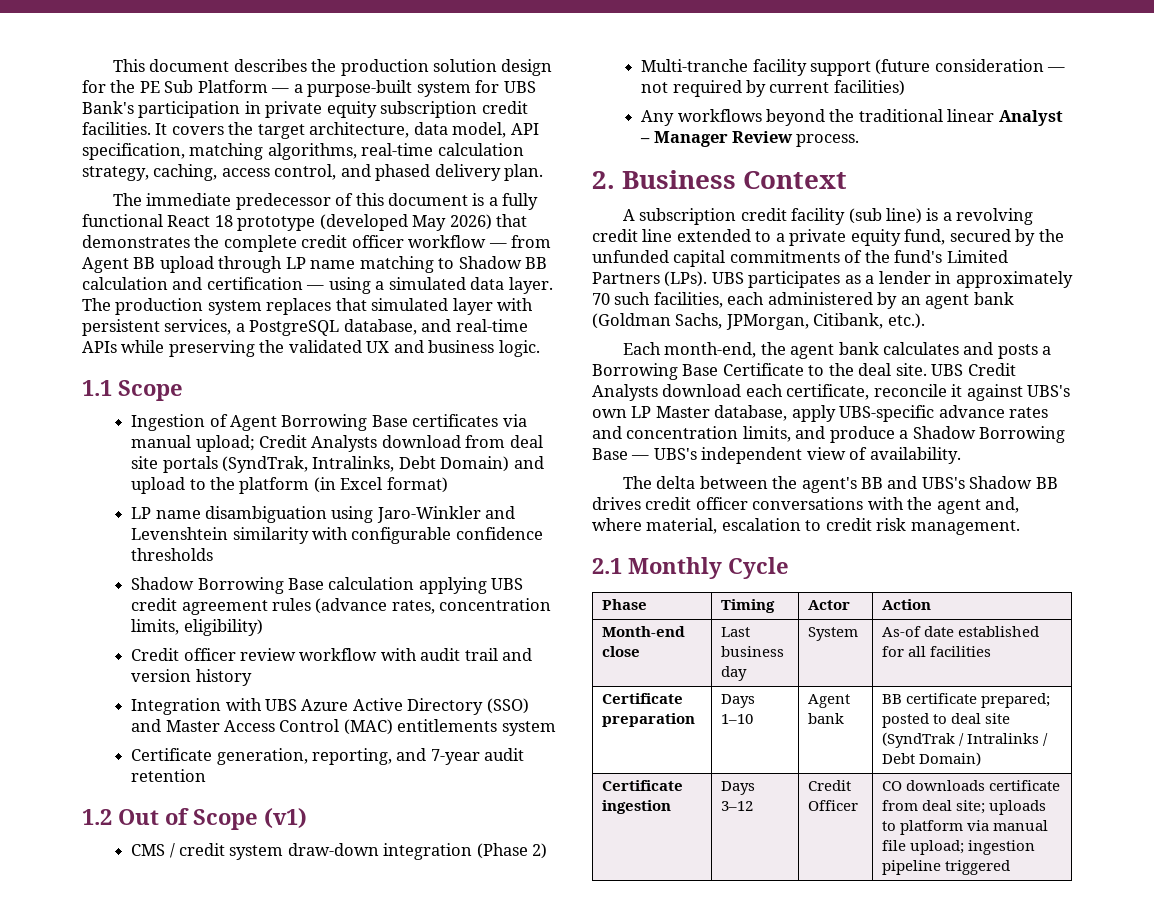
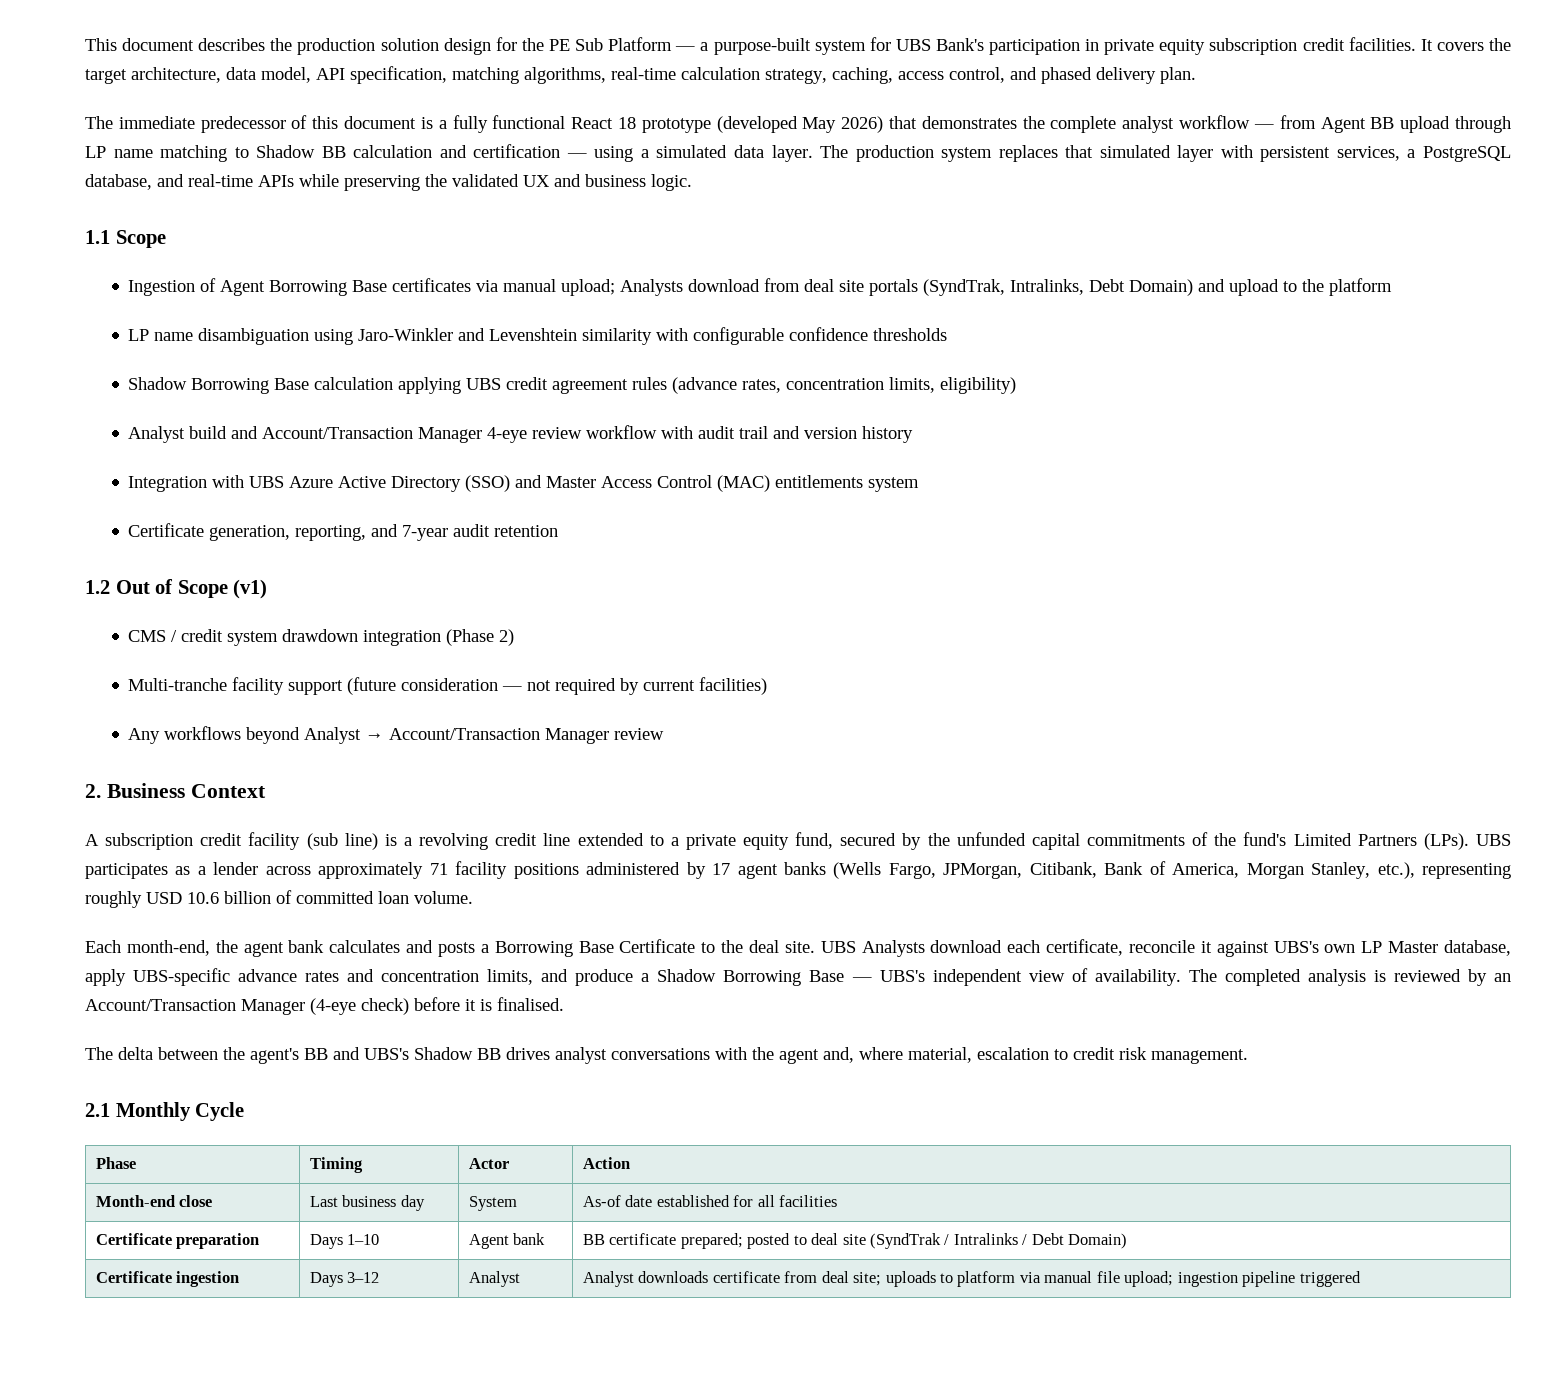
[301,235,404,248] credit officer -> [1122,116,1175,133] analyst
[258,435,307,448] Credit -> (616, 287) none
[313,477,448,493] (in Excel format) -> (1393, 287) none
[131,648,236,661] Credit officer -> [128,426,528,443] Analyst build and Account/Transaction Manager 4-eye
[287,843,379,856] draw-down -> [282,629,359,642] drawdown
[829,109,1063,126] [640,131,860,147] the traditional linear Analyst – Manager Review process. -> [304,727,665,744] Analyst → Account/Transaction Manager review
[935,271,1073,288] [592,292,1014,309] [592,313,925,330] in approximately 70 such facilities, each administered by an agent bank (Goldman Sachs, JPMorgan, Citibank, etc.). -> [265,861,1511,879] [85,890,473,908] across approximately 71 facility positions administered by 17 agent banks (Wells Fargo, JPMorgan, Citibank, Bank of America, Morgan Stanley, etc.), representing roughly USD 10.6 billion of committed loan volume.
[967,363,1016,376] Credit -> (856, 947) none
(961, 455) none -> [1188,969,1511,986] [85,997,564,1015] The completed analysis is reviewed by an Account/Transaction Manager (4-eye check) before it is finalised.
[645,497,748,510] credit officer -> [555,1047,607,1064] analyst
[807,780,851,791] [807,800,858,811] [881,781,902,791] Credit Officer | CO -> [468,1271,520,1287] [582,1271,634,1287] Analyst | Analyst

